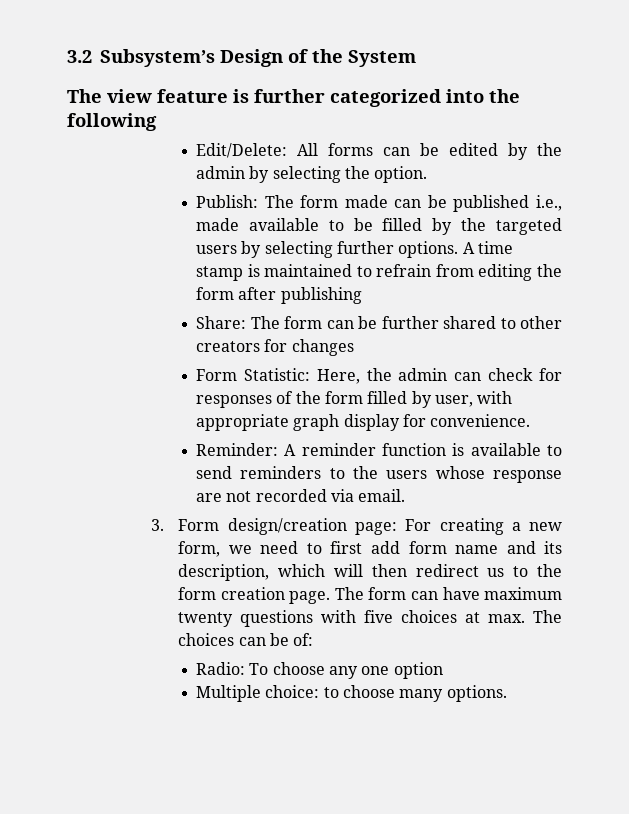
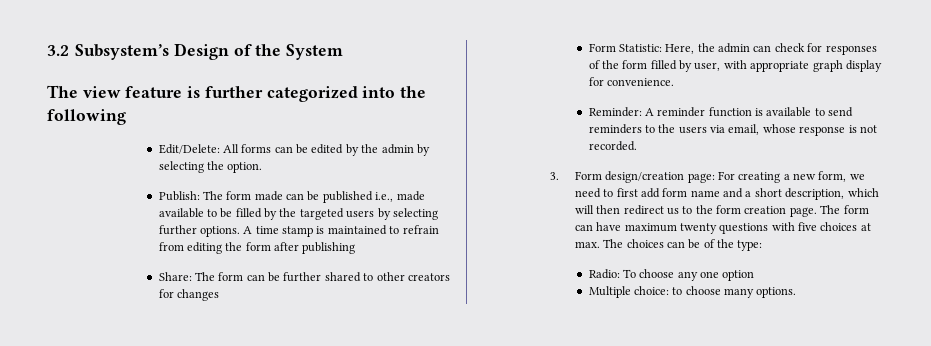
[435,466,562,483] [196,489,406,502] whose response are not recorded via email. -> [710,124,877,136] [588,141,637,151] via email, whose response is not recorded.
[543,541,562,554] its -> [745,188,782,197] a short
[293,633,314,646] of: -> [703,239,763,251] of the type:

